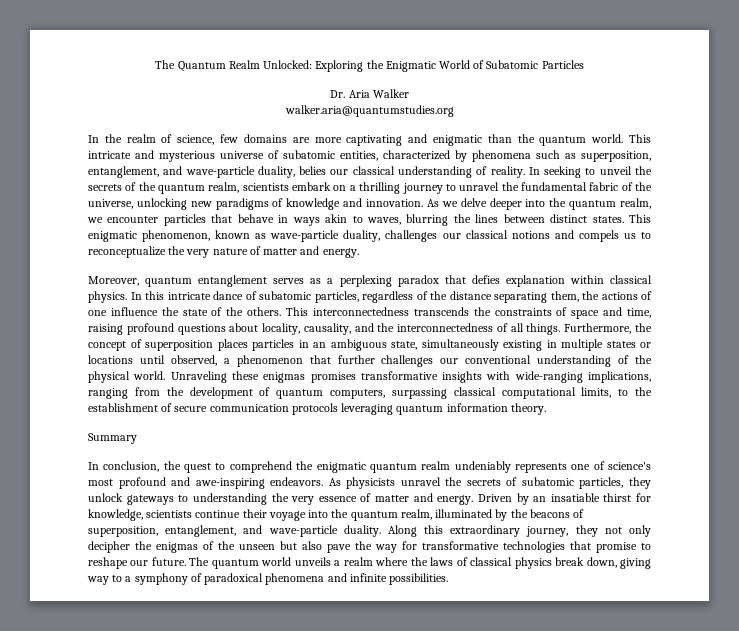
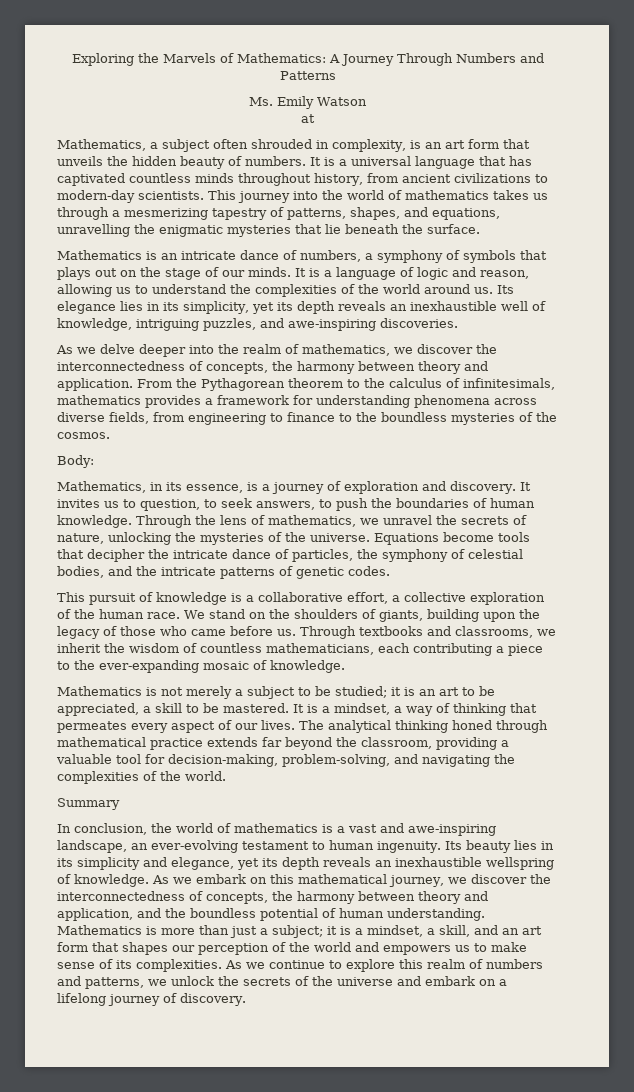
[155,60,584,72] [330,89,409,98] [284,105,454,117] [88,134,651,146] [88,150,651,162] [88,166,652,178] [88,182,653,194] [88,198,424,210] The Quantum Realm Unlocked: Exploring the Enigmatic World of Subatomic Particles // Dr. Aria Walker // walker.aria@quantumstudies.org // In the realm of science, few domains are more captivating and enigmatic than the quantum world. This intricate and mysterious universe of subatomic entities, characterized by phenomena such as superposition, entanglement, and wave-particle duality, belies our classical understanding of reality. In seeking to unveil the secrets of the quantum realm, scientists embark on a thrilling journey to unravel the fundamental fabric of the universe, unlocking new paradigms of knowledge and innovation. -> [71,53,544,66] [279,71,336,80] [249,96,368,109] [301,114,315,123] [57,139,530,152] [57,156,532,169] [57,173,548,186] [57,190,548,203] [57,207,500,220] [57,224,480,237] [57,250,547,263] [57,267,529,280] [57,284,514,297] [57,301,546,314] [57,318,458,331] Exploring the Marvels of Mathematics: A Journey Through Numbers and Patterns // Ms. Emily Watson // at // Mathematics, a subject often shrouded in complexity, is an art form that unveils the hidden beauty of numbers. It is a universal language that has captivated countless minds throughout history, from ancient civilizations to modern-day scientists. This journey into the world of mathematics takes us through a mesmerizing tapestry of patterns, shapes, and equations, unravelling the enigmatic mysteries that lie beneath the surface. // Mathematics is an intricate dance of numbers, a symphony of symbols that plays out on the stage of our minds. It is a language of logic and reason, allowing us to understand the complexities of the world around us. Its elegance lies in its simplicity, yet its depth reveals an inexhaustible well of knowledge, intriguing puzzles, and awe-inspiring discoveries. //
[569,198,652,210] [87,214,651,226] [88,230,652,242] [88,246,359,258] [88,275,652,287] [88,291,652,303] [88,307,651,319] [88,323,652,335] [88,339,651,351] [88,355,652,367] [88,371,652,383] [88,387,652,399] [88,403,546,415] [88,433,137,444] [88,461,651,473] [88,477,652,489] [88,493,651,505] [88,509,585,521] [88,525,651,537] [88,541,651,553] [88,557,651,569] [87,573,449,585] quantum realm, we encounter particles that behave in ways akin to waves, blurring the lines between distinct states. This enigmatic phenomenon, known as wave-particle duality, challenges our classical notions and compels us to reconceptualize the very nature of matter and energy. // Moreover, quantum entanglement serves as a perplexing paradox that defies explanation within classical physics. In this intricate dance of subatomic particles, regardless of the distance separating them, the actions of one influence the state of the others. This interconnectedness transcends the constraints of space and time, raising profound questions about locality, causality, and the interconnectedness of all things. Furthermore, the concept of superposition places particles in an ambiguous state, simultaneously existing in multiple states or locations until observed, a phenomenon that further challenges our conventional understanding of the physical world. Unraveling these enigmas promises transformative insights with wide-ranging implications, ranging from the development of quantum computers, surpassing classical computational limits, to the establishment of secure communication protocols leveraging quantum information theory. // Summary // In conclusion, the quest to comprehend the enigmatic quantum realm undeniably represents one of science's most profound and awe-inspiring endeavors. As physicists unravel the secrets of subatomic particles, they unlock gateways to understanding the very essence of matter and energy. Driven by an insatiable thirst for knowledge, scientists continue their voyage into the quantum realm, illuminated by the beacons of superposition, entanglement, and wave-particle duality. Along this extraordinary journey, they not only decipher the enigmas of the unseen but also pave the way for transformative technologies that promise to reshape our future. The quantum world unveils a realm where the laws of classical physics break down, giving way to a symphony of paradoxical phenomena and infinite possibilities. -> [243,344,497,356] [57,361,488,374] [57,378,555,391] [57,395,537,408] [57,412,557,425] [57,432,110,439] [57,455,94,468] [57,481,531,494] [57,498,535,511] [57,515,527,528] [57,532,530,545] [57,549,523,562] [57,566,390,579] [57,592,545,605] [57,609,540,622] [57,626,556,639] [57,643,543,656] [57,660,345,673] [57,686,495,699] [57,703,537,716] [57,720,548,733] [57,737,509,750] [56,754,515,767] [57,771,226,784] [57,798,120,810] [57,823,496,836] [57,840,554,853] [57,857,554,870] [57,874,551,887] [57,891,488,904] [57,908,485,921] [57,925,542,938] [57,942,527,955] [57,959,543,972] [57,976,507,989] [57,993,246,1006] realm of mathematics, we discover the interconnectedness of concepts, the harmony between theory and application. From the Pythagorean theorem to the calculus of infinitesimals, mathematics provides a framework for understanding phenomena across diverse fields, from engineering to finance to the boundless mysteries of the cosmos. // Body: // Mathematics, in its essence, is a journey of exploration and discovery. It invites us to question, to seek answers, to push the boundaries of human knowledge. Through the lens of mathematics, we unravel the secrets of nature, unlocking the mysteries of the universe. Equations become tools that decipher the intricate dance of particles, the symphony of celestial bodies, and the intricate patterns of genetic codes. // This pursuit of knowledge is a collaborative effort, a collective exploration of the human race. We stand on the shoulders of giants, building upon the legacy of those who came before us. Through textbooks and classrooms, we inherit the wisdom of countless mathematicians, each contributing a piece to the ever-expanding mosaic of knowledge. // Mathematics is not merely a subject to be studied; it is an art to be appreciated, a skill to be mastered. It is a mindset, a way of thinking that permeates every aspect of our lives. The analytical thinking honed through mathematical practice extends far beyond the classroom, providing a valuable tool for decision-making, problem-solving, and navigating the complexities of the world. // Summary // In conclusion, the world of mathematics is a vast and awe-inspiring landscape, an ever-evolving testament to human ingenuity. Its beauty lies in its simplicity and elegance, yet its depth reveals an inexhaustible wellspring of knowledge. As we embark on this mathematical journey, we discover the interconnectedness of concepts, the harmony between theory and application, and the boundless potential of human understanding. Mathematics is more than just a subject; it is a mindset, a skill, and an art form that shapes our perception of the world and empowers us to make sense of its complexities. As we continue to explore this realm of numbers and patterns, we unlock the secrets of the universe and embark on a lifelong journey of discovery.

